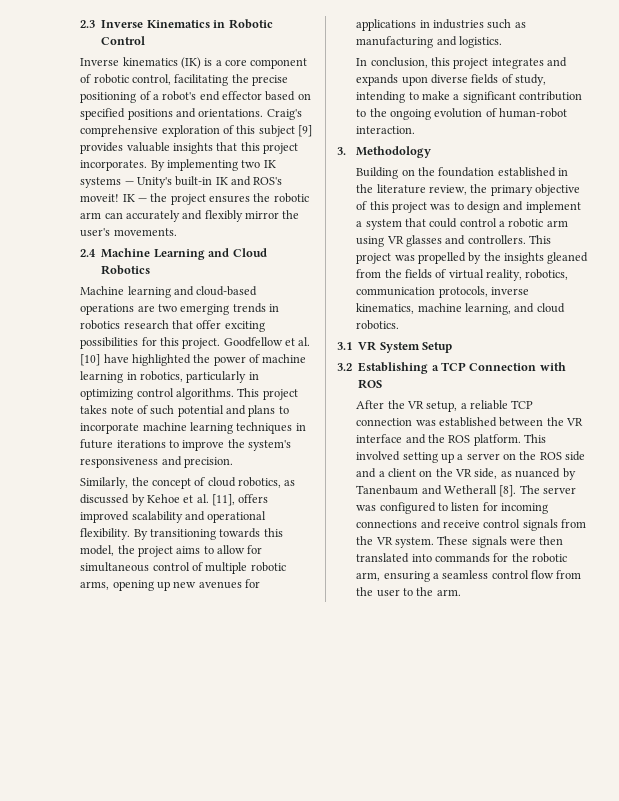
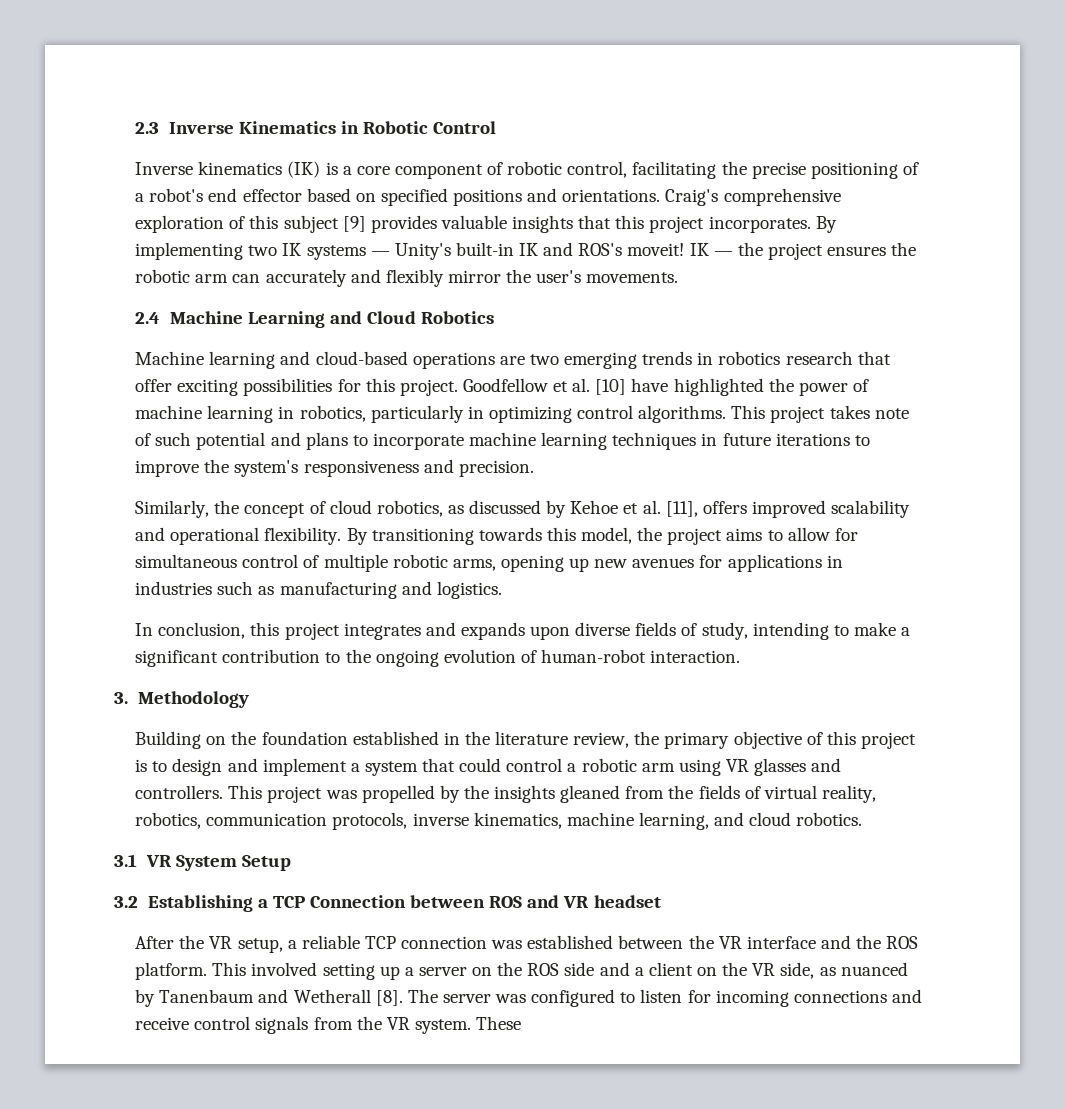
[430,204,451,210] was -> [135,759,148,772] is
[539,362,566,371] [358,379,383,389] with ROS -> [410,895,661,908] between ROS and VR headset
[471,536,564,548] [356,553,567,563] [356,570,582,582] [356,587,461,597] signals were then translated into commands for the robotic arm, ensuring a seamless control flow from the user to the arm. -> (522, 1023) none

